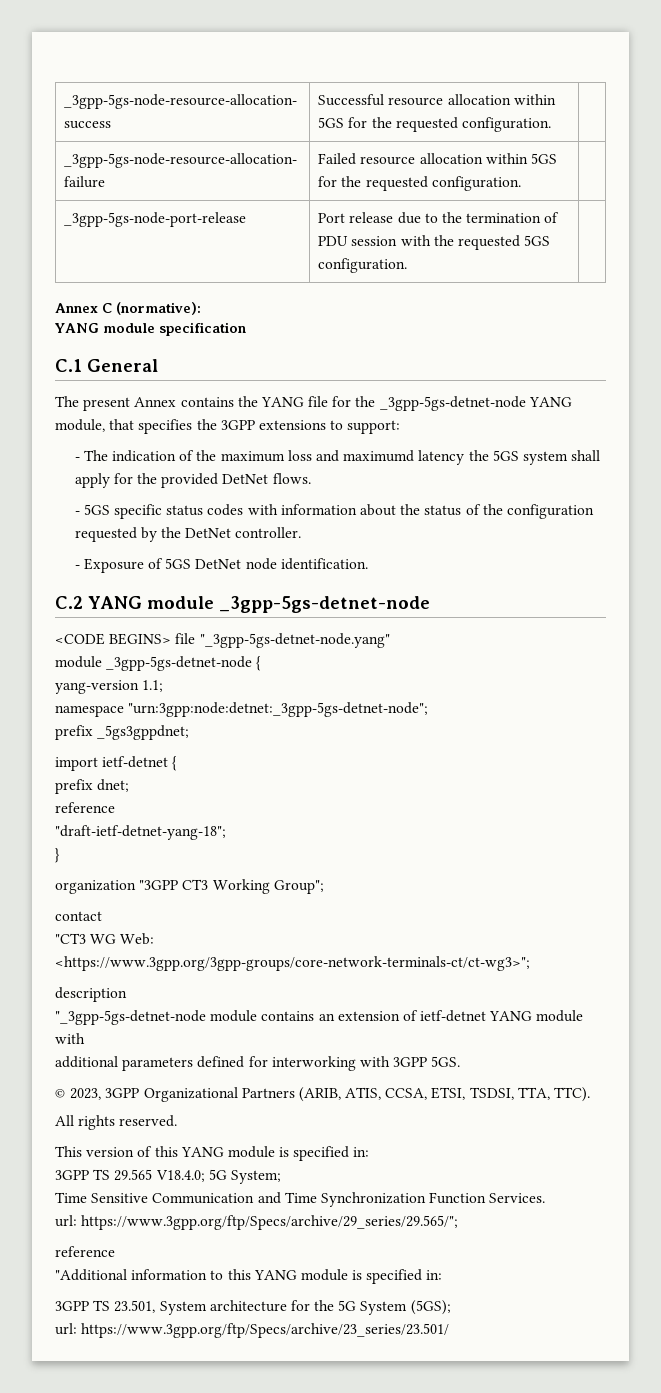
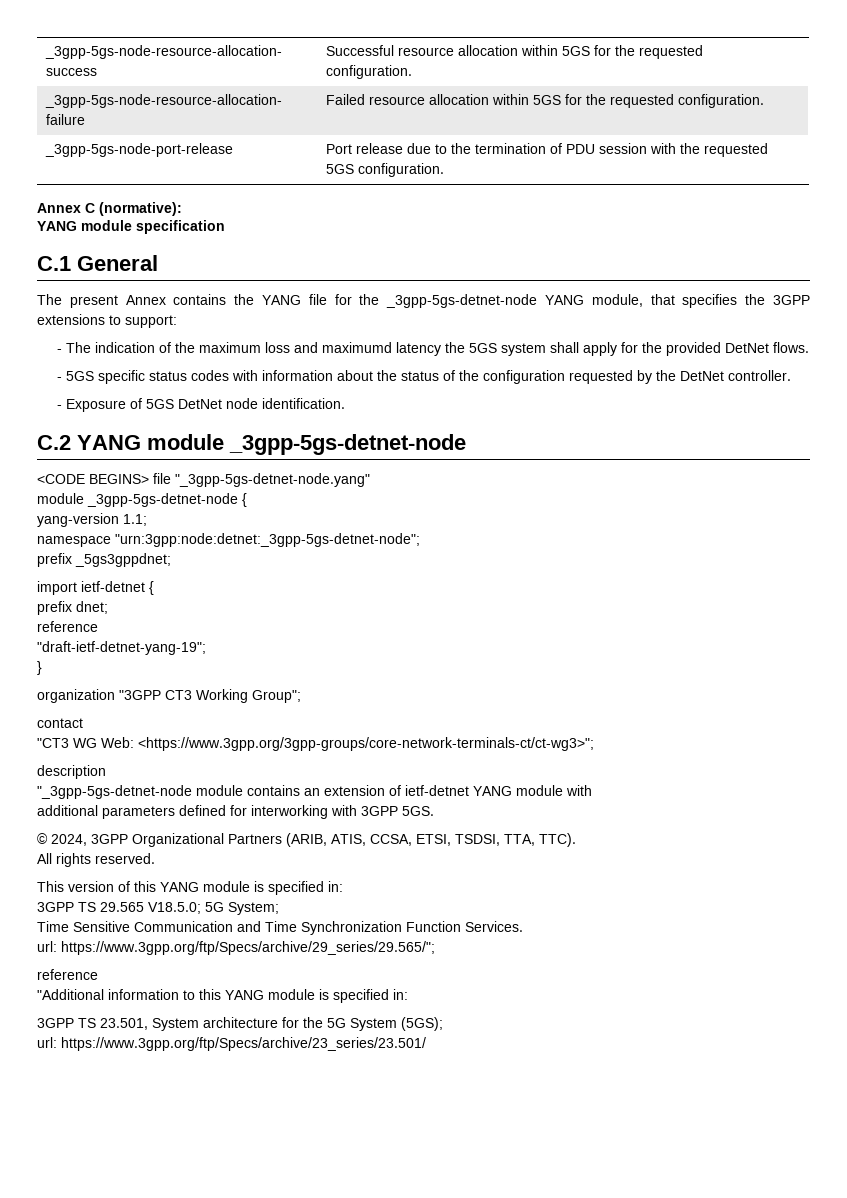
[55,825,226,840] "draft-ietf-detnet-yang-18"; -> [37,641,206,655] "draft-ietf-detnet-yang-19";
[70,1088,102,1100] 2023, -> [51,834,87,846] 2024,
[155,1170,205,1182] V18.4.0; -> [148,902,201,914] V18.5.0;

